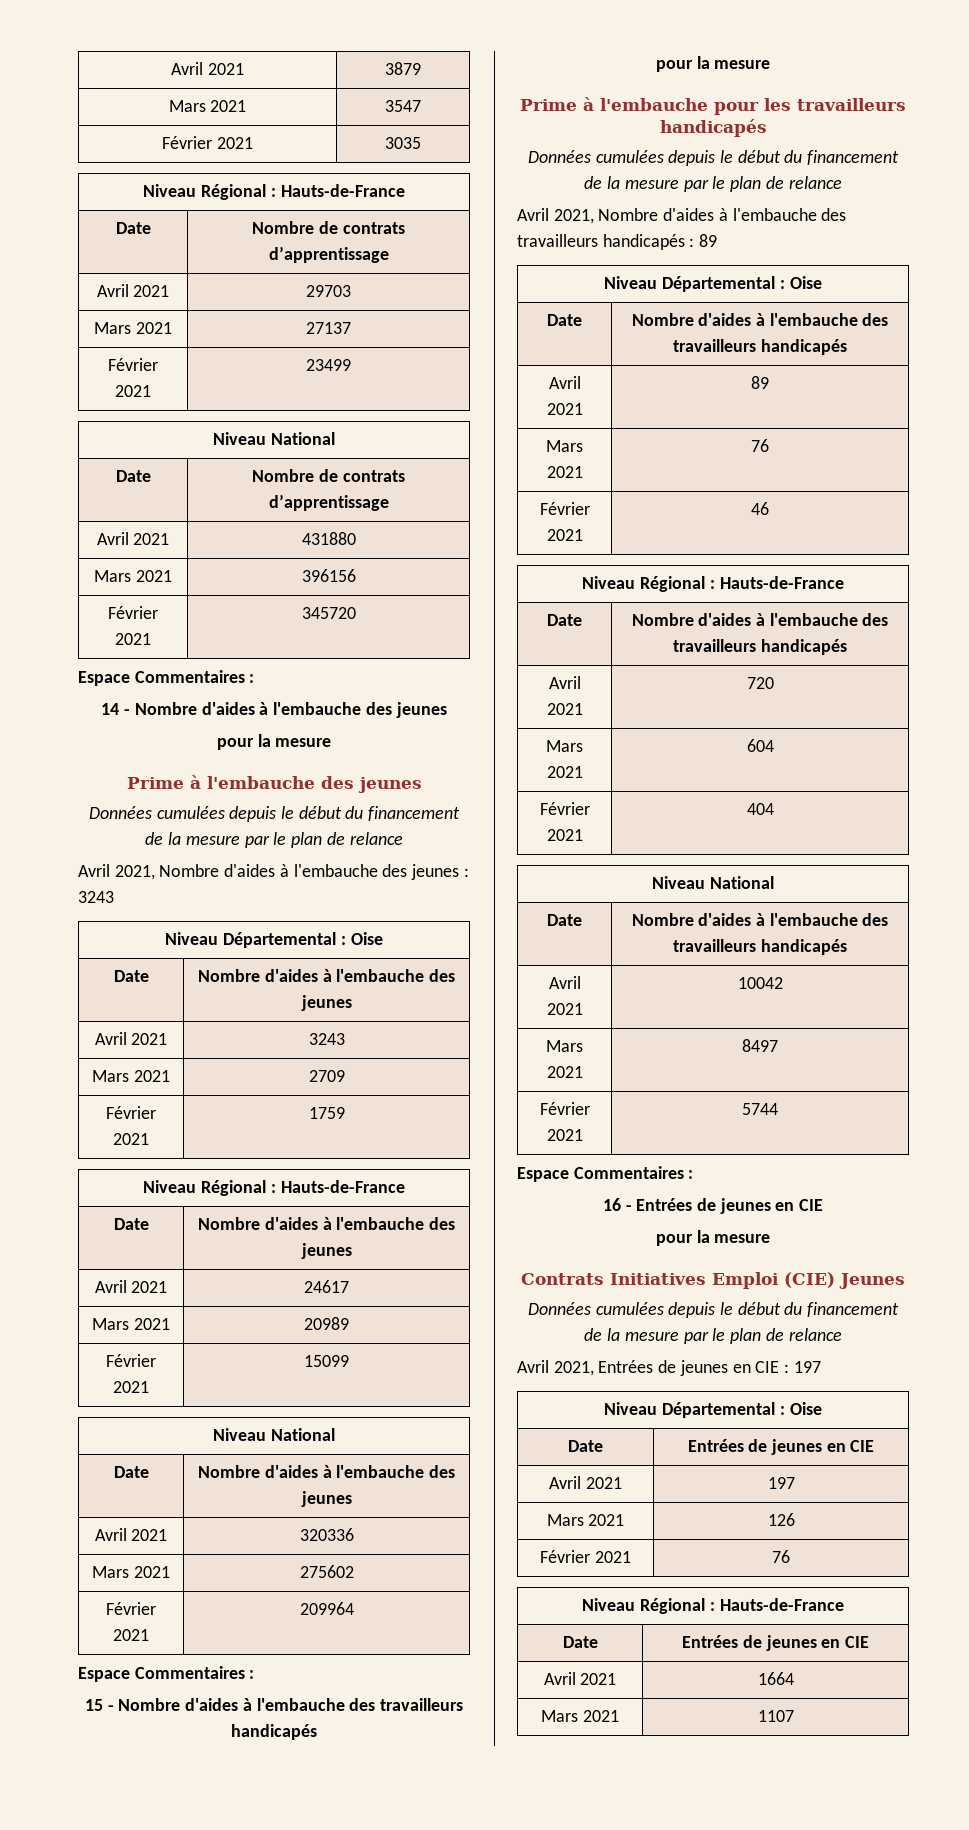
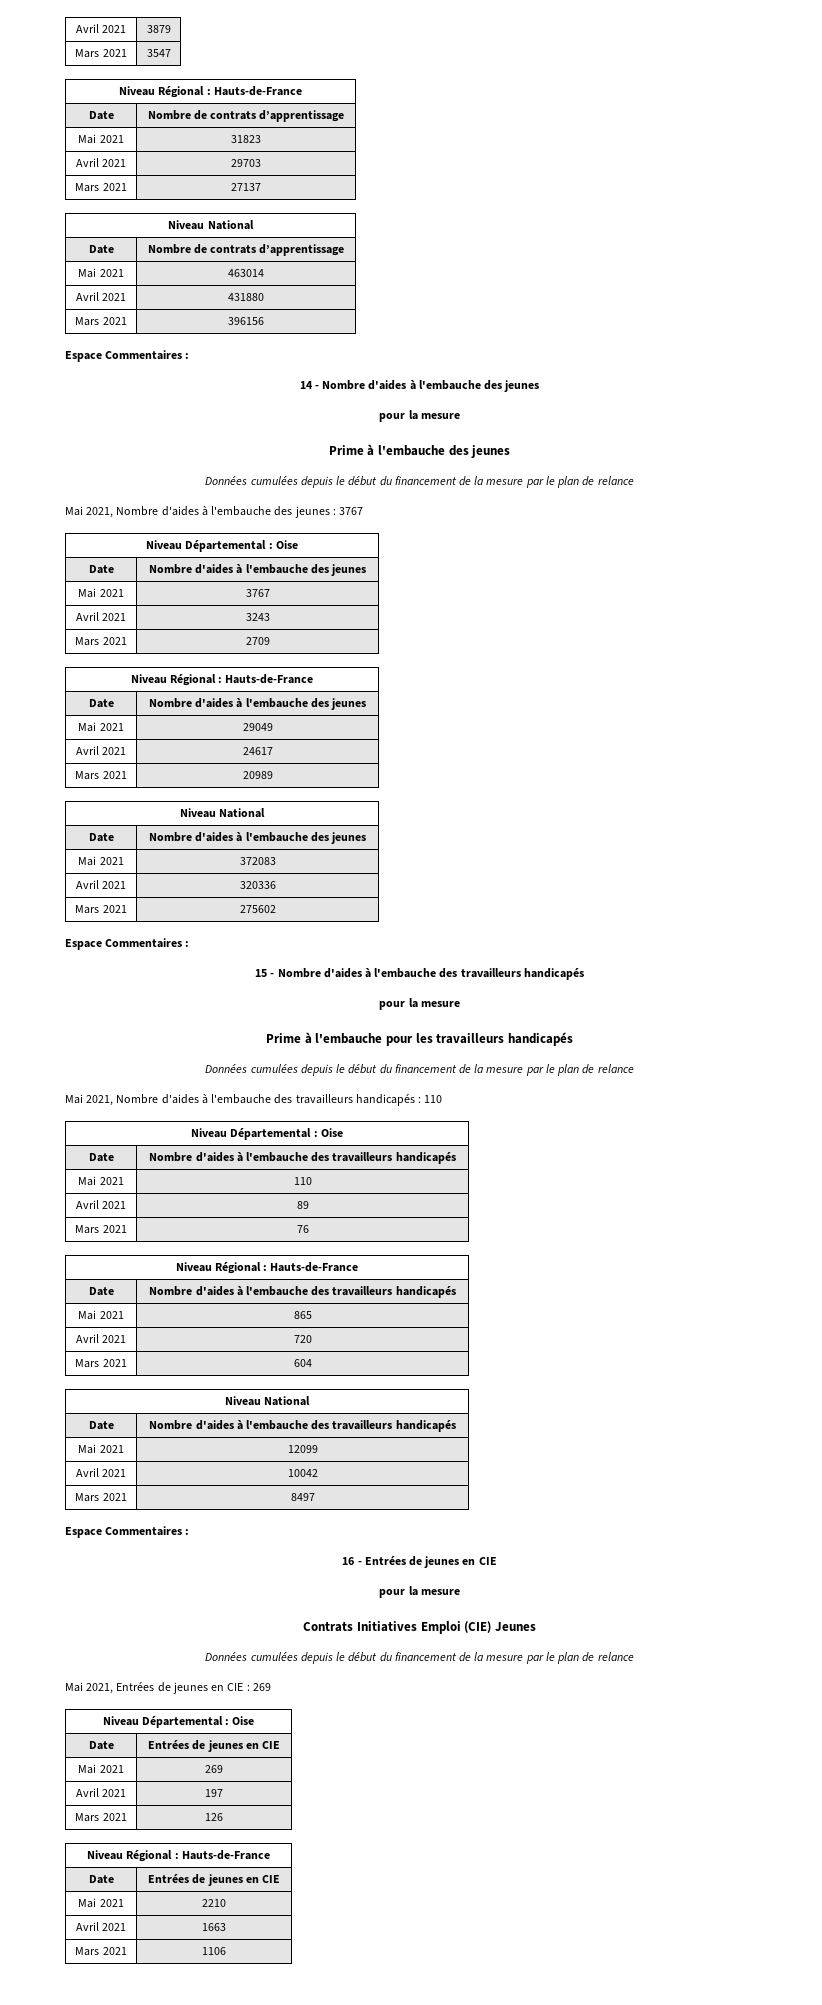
[162,136,253,149] [385,137,421,149] // Février 2021 | 3035 -> (171, 53) none
(389, 254) none -> [78,134,124,144] [231,135,261,143] // Mai 2021 | 31823
[108,358,158,371] [115,385,151,397] [306,359,351,371] // Février 2021 | 23499 -> (261, 187) none
(389, 502) none -> [78,268,124,278] [228,269,264,277] // Mai 2021 | 463014
[108,606,158,619] [115,633,151,645] [301,607,356,619] // Février 2021 | 345720 -> (264, 321) none
[78,864,110,877] Avril -> [65,506,83,516] Mai
[78,891,114,903] 3243 -> [339,507,364,515] 3767
(352, 1003) none -> [78,588,124,598] [245,589,270,597] // Mai 2021 | 3767
[106,1106,156,1119] [113,1133,149,1145] [308,1107,345,1119] // Février 2021 | 1759 -> (270, 641) none
(352, 1251) none -> [78,722,124,732] [242,723,273,731] // Mai 2021 | 29049
[106,1354,156,1367] [113,1381,149,1393] [304,1355,349,1367] // Février 2021 | 15099 -> (273, 775) none
(352, 1499) none -> [78,856,124,866] [239,857,276,865] // Mai 2021 | 372083
[106,1602,156,1615] [113,1629,149,1641] [299,1602,354,1615] // Février 2021 | 209964 -> (276, 909) none
[517,208,549,221] Avril -> [65,1094,83,1104] Mai
[699,234,718,247] 89 -> [424,1095,443,1103] 110
(847, 347) none -> [78,1176,124,1186] [293,1177,312,1185] // Mai 2021 | 110
[539,502,590,515] [546,529,583,541] [751,502,769,515] // Février 2021 | 46 -> (309, 1229) none
(847, 647) none -> [78,1310,124,1320] [293,1311,312,1319] // Mai 2021 | 865
[539,802,590,815] [546,829,583,841] [746,803,774,815] // Février 2021 | 404 -> (312, 1363) none
(847, 947) none -> [78,1444,124,1454] [287,1445,318,1453] // Mai 2021 | 12099
[539,1102,590,1115] [546,1129,583,1141] [742,1103,778,1115] // Février 2021 | 5744 -> (315, 1497) none
[517,1360,549,1373] Avril -> [65,1682,83,1692] Mai
[793,1361,821,1373] 197 -> [252,1683,271,1691] 269
(875, 1446) none -> [78,1764,124,1774] [205,1765,223,1773] // Mai 2021 | 269
[540,1550,631,1563] [772,1550,790,1563] // Février 2021 | 76 -> (223, 1817) none
[543,1672,617,1685] [757,1672,794,1685] [541,1710,619,1722] [757,1710,794,1722] // Avril 2021 | 1664 // Mars 2021 | 1107 -> [78,1898,124,1908] [202,1899,226,1907] [75,1922,127,1931] [202,1923,226,1931] [75,1947,127,1956] [202,1947,226,1955] // Mai 2021 | 2210 // Avril 2021 | 1663 // Mars 2021 | 1106

